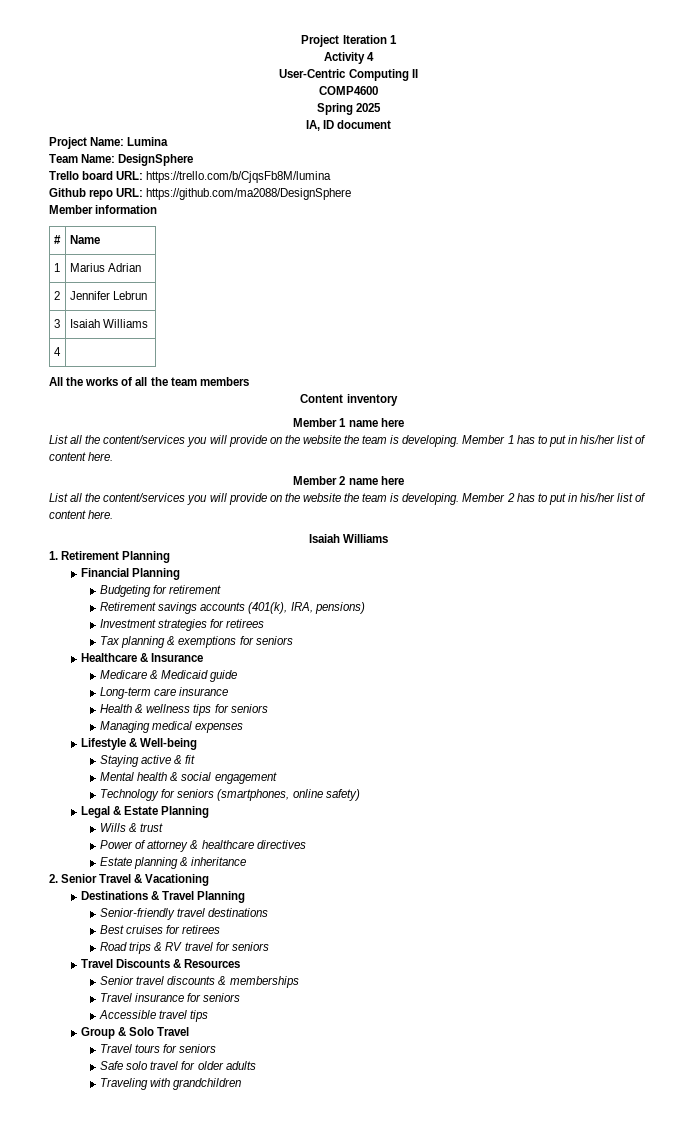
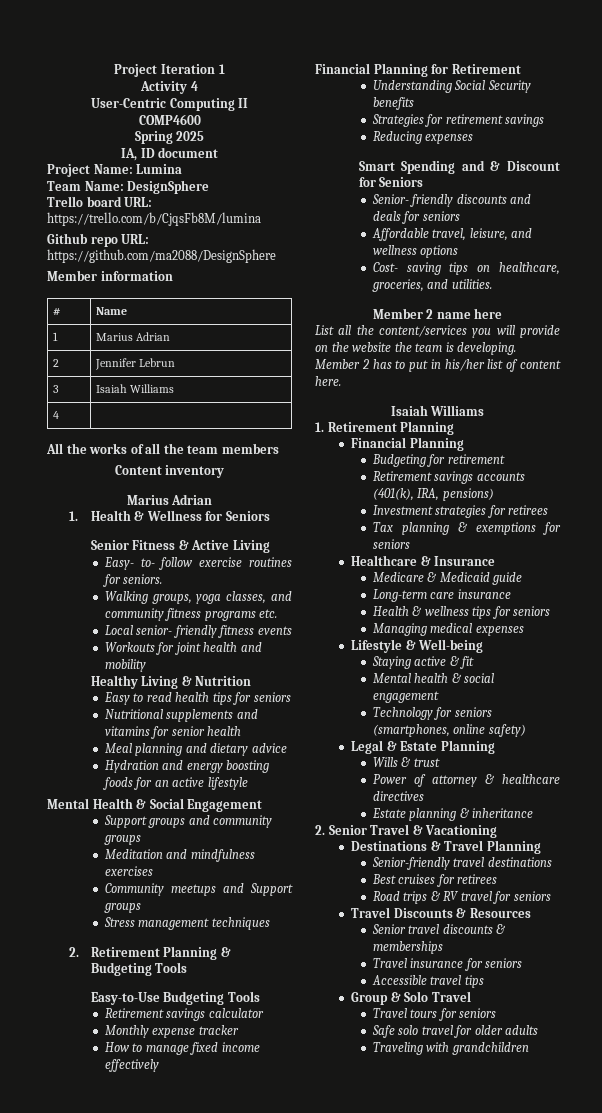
[293,418,404,427] [49,435,647,447] [49,452,114,461] Member 1 name here // List all the content/services you will provide on the website the team is developing. Member 1 has to put in his/her list of content here. -> [126,494,213,505] [68,510,270,521] [90,540,270,553] [103,557,292,570] [102,574,163,587] [104,591,292,604] [104,608,278,621] [104,625,292,638] [104,642,262,655] [104,659,146,672] [90,675,252,689] [103,692,291,705] [104,709,258,722] [104,726,242,739] [104,743,287,756] [104,760,270,773] [102,777,248,790] [47,798,263,812] [103,815,273,828] [103,835,141,845] [104,849,255,862] [104,866,153,876] [104,883,293,896] [103,903,141,913] [103,917,270,930] [68,946,231,960] [90,962,188,976] [90,991,260,1005] [104,1008,264,1021] [104,1025,239,1038] [104,1042,260,1055] [104,1059,159,1072] [315,63,521,77] [372,80,531,93] [372,97,414,110] [371,114,545,127] [372,131,474,144] [358,160,560,174] [358,177,424,187] [371,194,532,207] [372,211,460,224] [371,228,533,241] [372,245,459,258] [372,262,560,275] [371,279,492,292] Marius Adrian // 1. Health & Wellness for Seniors // Senior Fitness & Active Living // Easy- to- follow exercise routines for seniors. // Walking groups, yoga classes, and community fitness programs etc. // Local senior- friendly fitness events // Workouts for joint health and mobility // Healthy Living & Nutrition // Easy to read health tips for seniors // Nutritional supplements and vitamins for senior health // Meal planning and dietary advice // Hydration and energy boosting foods for an active lifestyle // Mental Health & Social Engagement // Support groups and community groups // Meditation and mindfulness exercises // Community meetups and Support groups // Stress management techniques // 2. Retirement Planning & Budgeting Tools // Easy-to-Use Budgeting Tools // Retirement savings calculator // Monthly expense tracker // How to manage fixed income effectively // Financial Planning for Retirement // Understanding Social Security benefits // Strategies for retirement savings // Reducing expenses // Smart Spending and & Discount for Seniors // Senior- friendly discounts and deals for seniors // Affordable travel, leisure, and wellness options // Cost- saving tips on healthcare, groceries, and utilities.

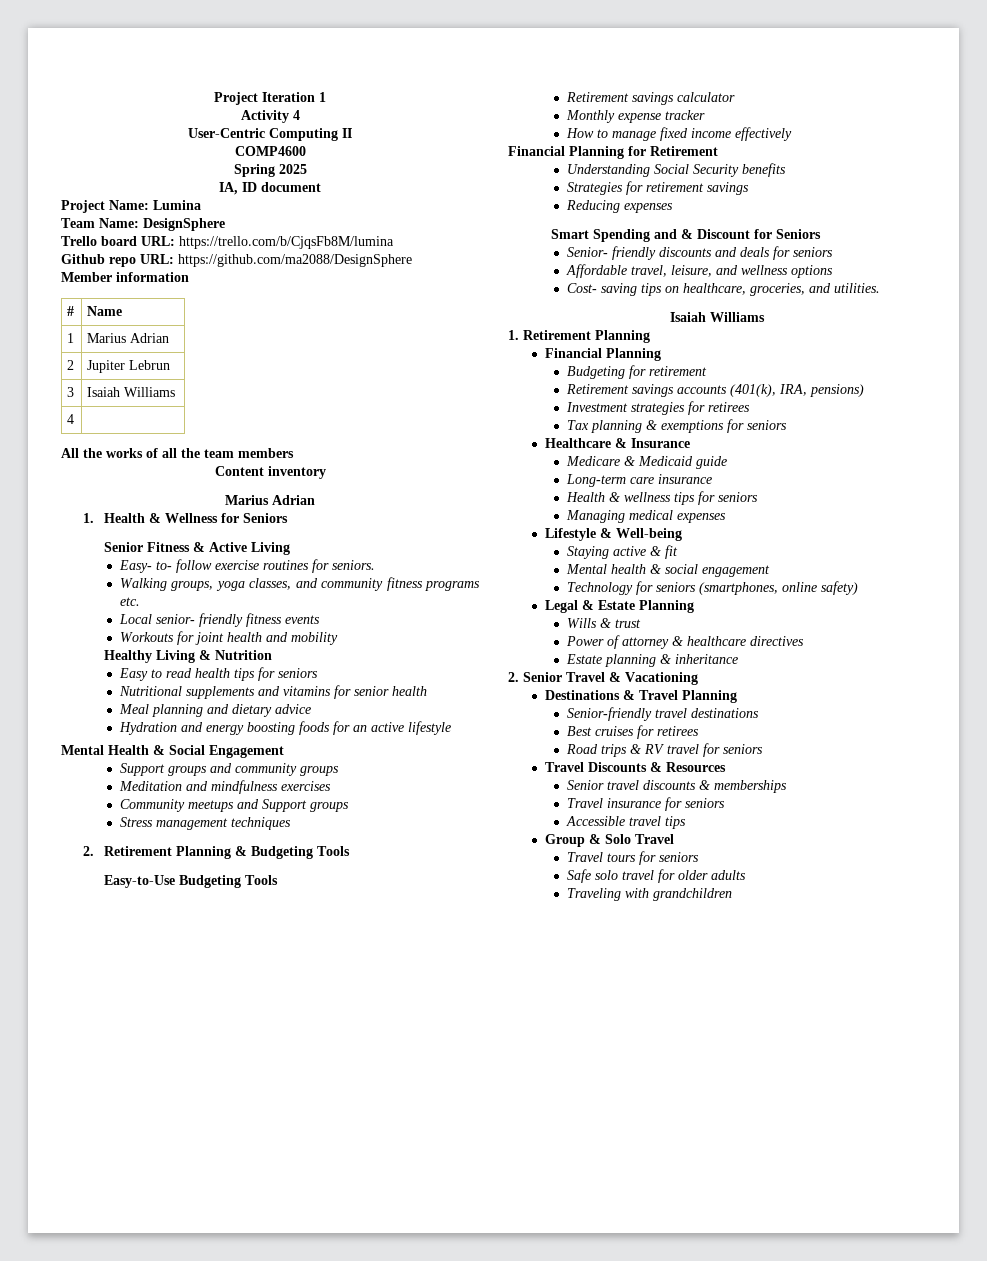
[95,358,137,370] Jennifer -> [87,360,126,373] Jupiter
[372,308,503,319] [315,325,560,338] [315,342,517,355] [315,359,561,372] [315,376,341,386] // Member 2 name here // List all the content/services you will provide on the website the team is developing. Member 2 has to put in his/her list of content here. -> (880, 288) none

